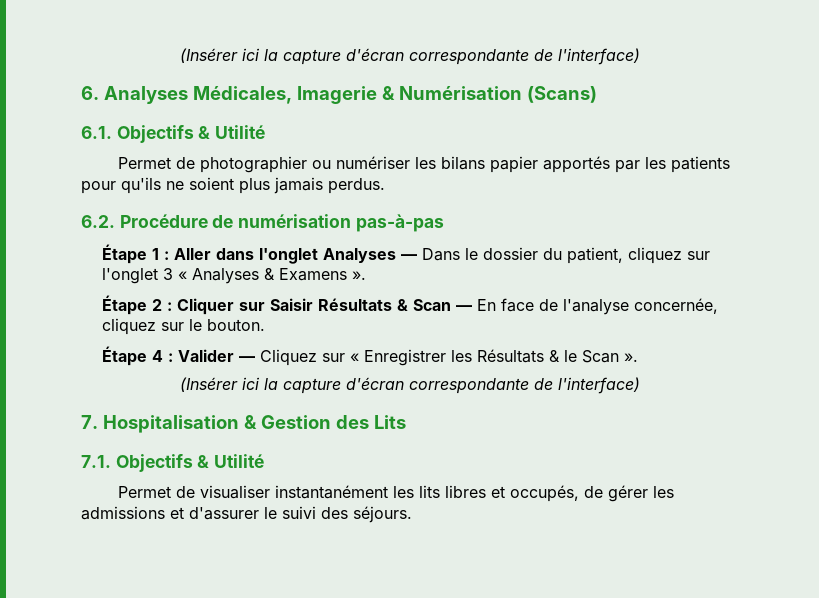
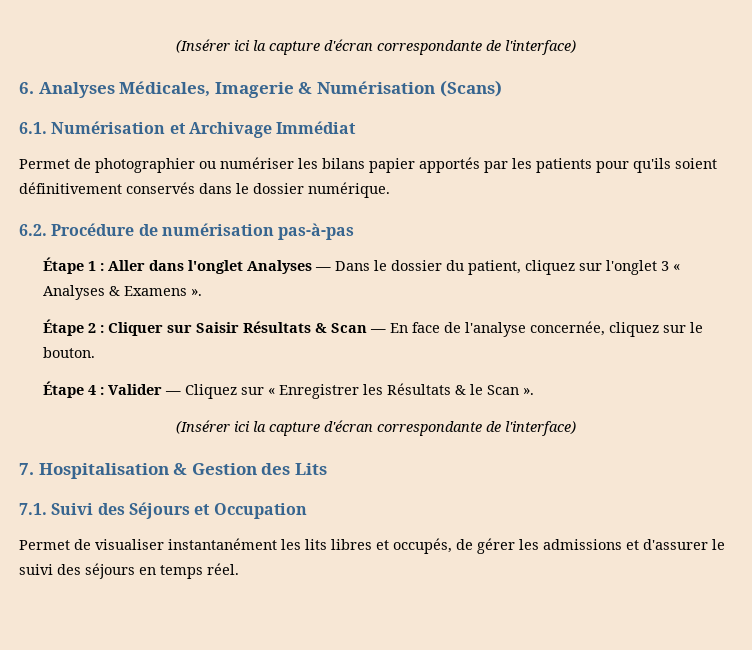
[116,125,266,143] Objectifs & Utilité -> [51,121,357,138] Numérisation et Archivage Immédiat
[166,177,385,194] ne soient plus jamais perdus. -> [675,158,717,169] [19,182,390,198] soient définitivement conservés dans le dossier numérique.
[115,454,265,472] Objectifs & Utilité -> [51,502,307,519] Suivi des Séjours et Occupation
[353,506,412,523] séjours. -> [85,563,239,579] séjours en temps réel.

